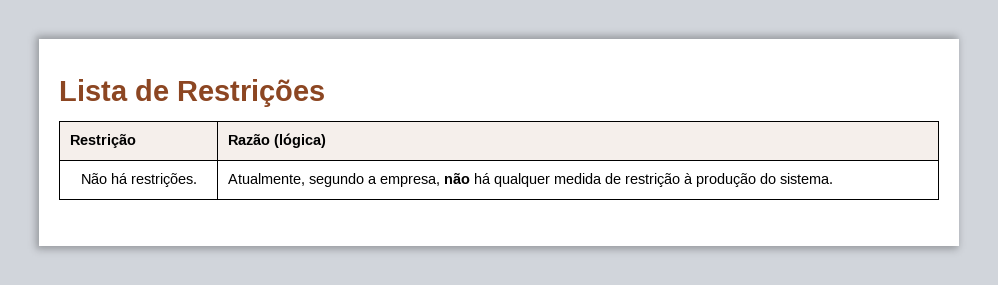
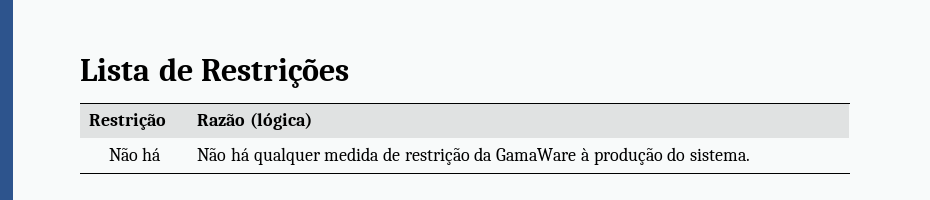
[130,173,197,187] [227,172,470,187] restrições. | Atualmente, segundo a empresa, não -> [197,148,227,161] | Não
(680, 180) none -> [474,147,577,161] da GamaWare

